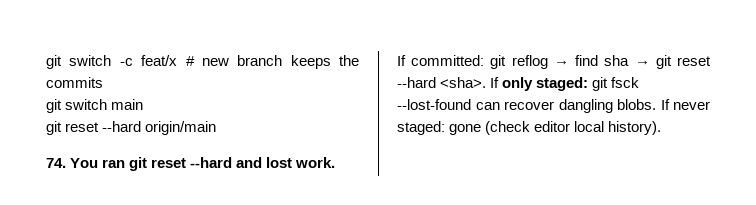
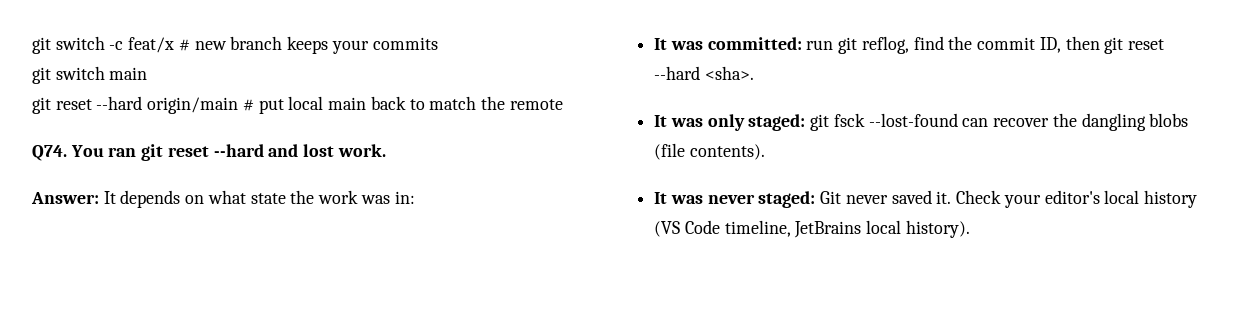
[339,55,359,66] the -> [331,40,369,54] your
[46,158,66,168] // 74. -> [242,96,563,114] [32,145,67,161] # put local main back to match the remote // Q74.
[397,55,650,69] If committed: git reflog → find sha → -> [31,190,415,208] [654,36,1100,54] Answer: It depends on what state the work was in: // It was committed: run git reflog, find the commit ID, then
[490,77,500,88] If -> [654,115,703,127] // It was
[558,99,710,113] [397,121,571,135] dangling blobs. If never staged: gone (check editor -> [1052,113,1189,131] [654,143,765,160] [654,190,1197,208] [654,220,862,238] the dangling blobs (file contents). // It was never staged: Git never saved it. Check your editor's local history (VS Code timeline, JetBrains

